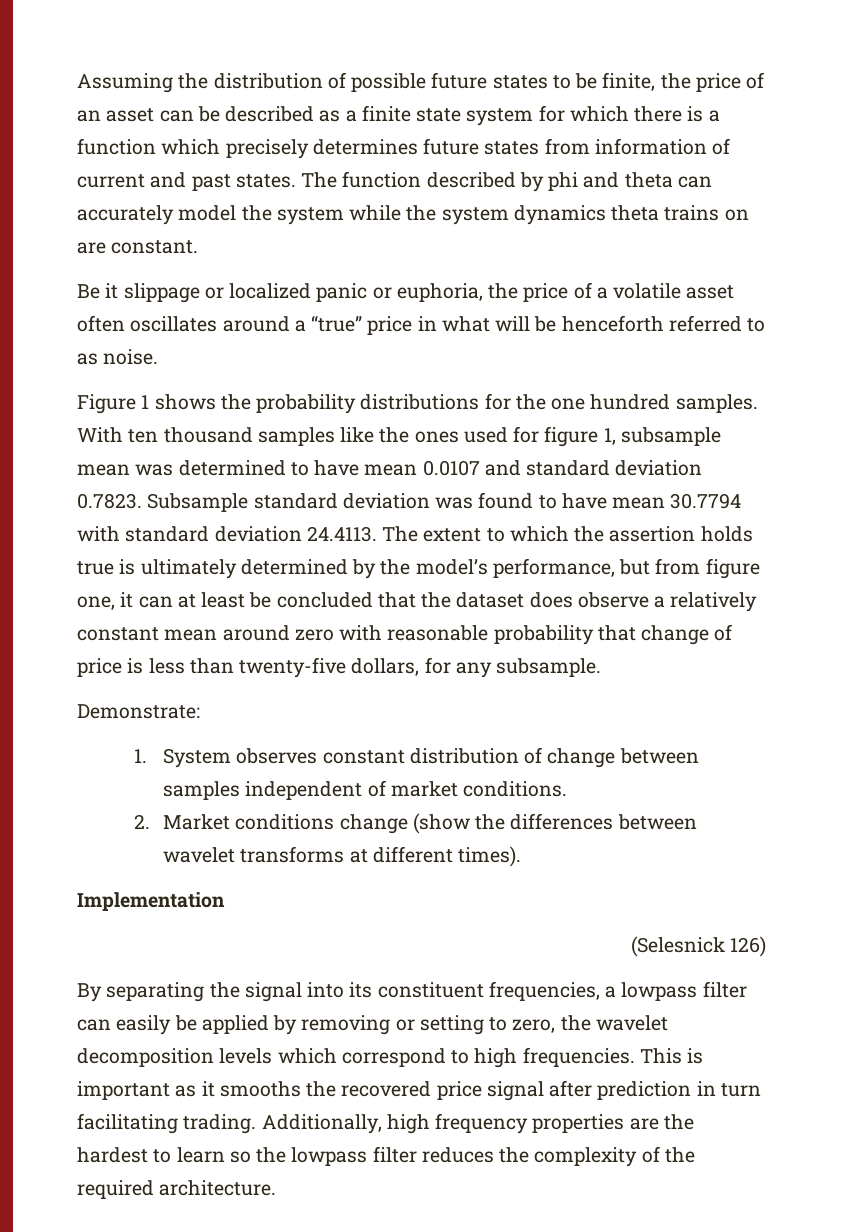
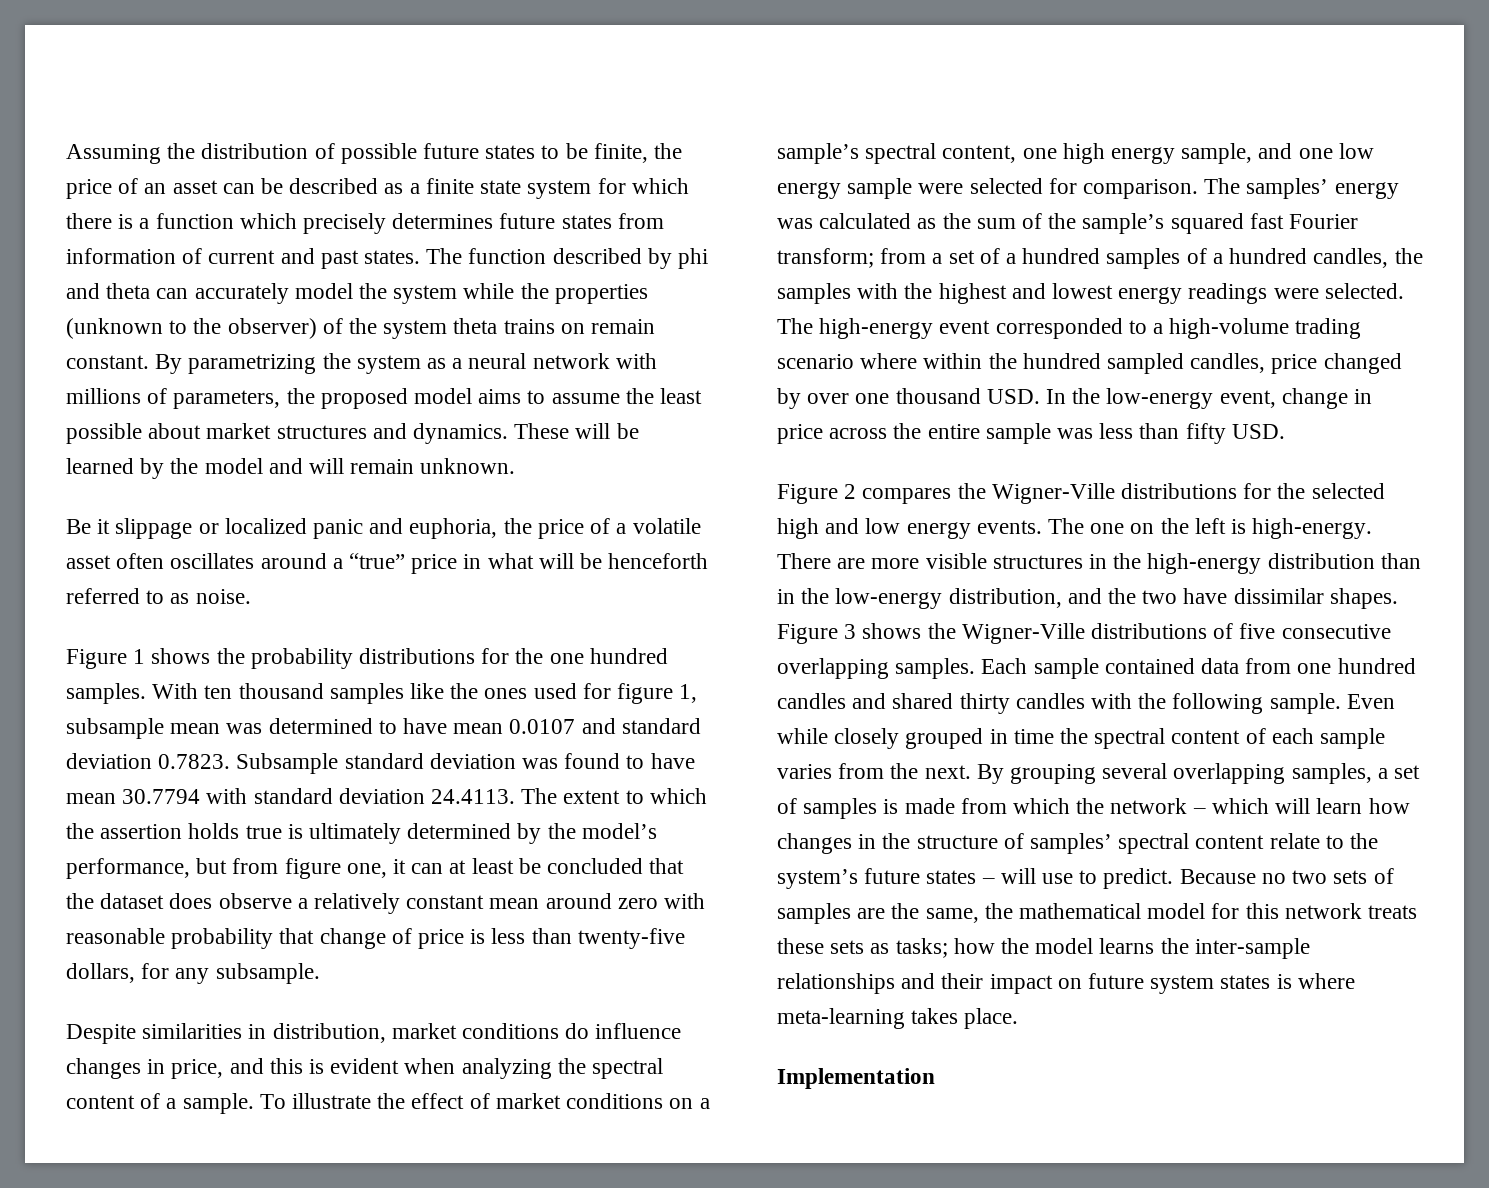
[441,205,606,225] system dynamics -> [554,284,648,304] [66,318,448,339] properties (unknown to the observer) of the system
[77,242,106,254] are -> [591,319,656,334] remain
(199, 247) none -> [155,353,657,374] [66,388,703,409] [66,423,639,444] [66,458,516,479] By parametrizing the system as a neural network with millions of parameters, the proposed model aims to assume the least possible about market structures and dynamics. These will be learned by the model and will remain unknown.
[372,287,392,299] or -> [369,518,404,534] and
[77,704,200,719] [134,747,699,768] [163,780,568,800] [134,813,697,834] [163,846,522,867] [77,892,225,911] [630,936,766,957] [77,981,747,1002] [77,1015,668,1035] [77,1047,704,1068] [77,1080,761,1101] [77,1113,694,1134] [77,1146,695,1167] [77,1180,277,1199] Demonstrate: // 1. System observes constant distribution of change between samples independent of market conditions. // 2. Market conditions change (show the differences between wavelet transforms at different times). // Implementation // (Selesnick 126) // By separating the signal into its constituent frequencies, a lowpass filter can easily be applied by removing or setting to zero, the wavelet decomposition levels which correspond to high frequencies. This is important as it smooths the recovered price signal after prediction in turn facilitating trading. Additionally, high frequency properties are the hardest to learn so the lowpass filter reduces the complexity of the required architecture. -> [66,1023,682,1044] [66,1058,664,1079] [66,1093,710,1114] [777,143,1374,164] [777,178,1399,199] [777,213,1359,234] [777,248,1423,269] [777,283,1404,304] [777,318,1362,339] [777,353,1402,374] [777,388,1373,409] [777,423,1285,444] [777,483,1385,504] [777,518,1373,539] [777,553,1421,574] [777,588,1398,609] [777,623,1391,644] [777,658,1416,679] [777,693,1395,714] [777,728,1386,749] [777,763,1421,784] [777,798,1410,819] [777,833,1379,854] [777,868,1394,889] [777,903,1418,924] [777,938,1310,959] [777,973,1355,994] [777,1008,1019,1029] [777,1068,935,1089] Despite similarities in distribution, market conditions do influence changes in price, and this is evident when analyzing the spectral content of a sample. To illustrate the effect of market conditions on a sample’s spectral content, one high energy sample, and one low energy sample were selected for comparison. The samples’ energy was calculated as the sum of the sample’s squared fast Fourier transform; from a set of a hundred samples of a hundred candles, the samples with the highest and lowest energy readings were selected. The high-energy event corresponded to a high-volume trading scenario where within the hundred sampled candles, price changed by over one thousand USD. In the low-energy event, change in price across the entire sample was less than fifty USD. // Figure 2 compares the Wigner-Ville distributions for the selected high and low energy events. The one on the left is high-energy. There are more visible structures in the high-energy distribution than in the low-energy distribution, and the two have dissimilar shapes. Figure 3 shows the Wigner-Ville distributions of five consecutive overlapping samples. Each sample contained data from one hundred candles and shared thirty candles with the following sample. Even while closely grouped in time the spectral content of each sample varies from the next. By grouping several overlapping samples, a set of samples is made from which the network – which will learn how changes in the structure of samples’ spectral content relate to the system’s future states – will use to predict. Because no two sets of samples are the same, the mathematical model for this network treats these sets as tasks; how the model learns the inter-sample relationships and their impact on future system states is where meta-learning takes place. // Implementation

